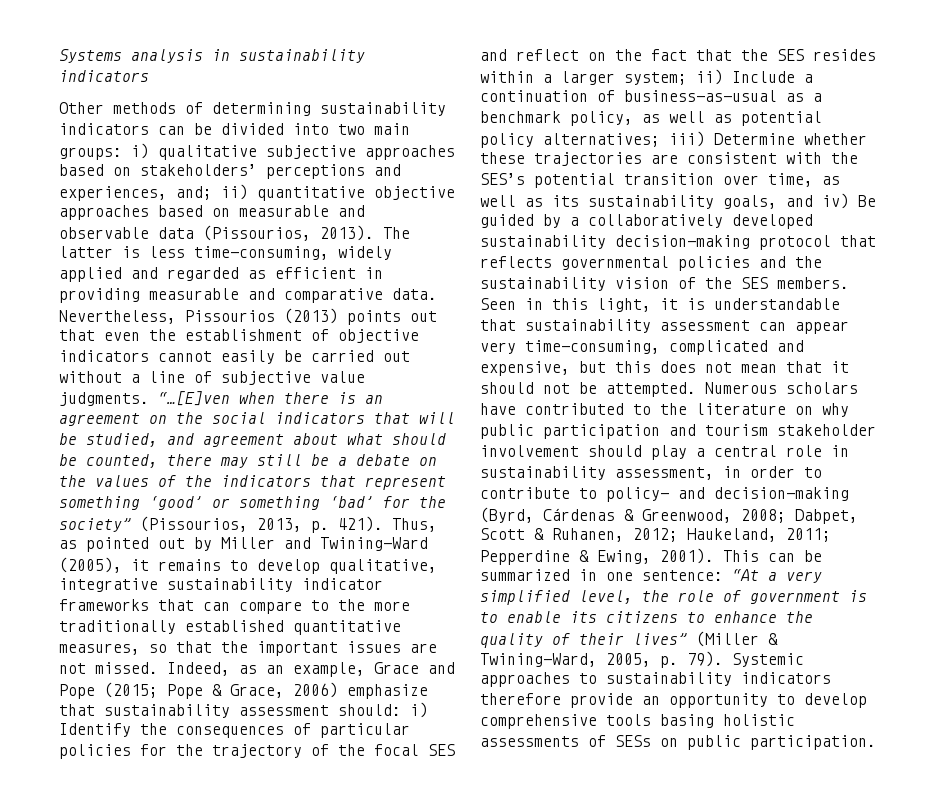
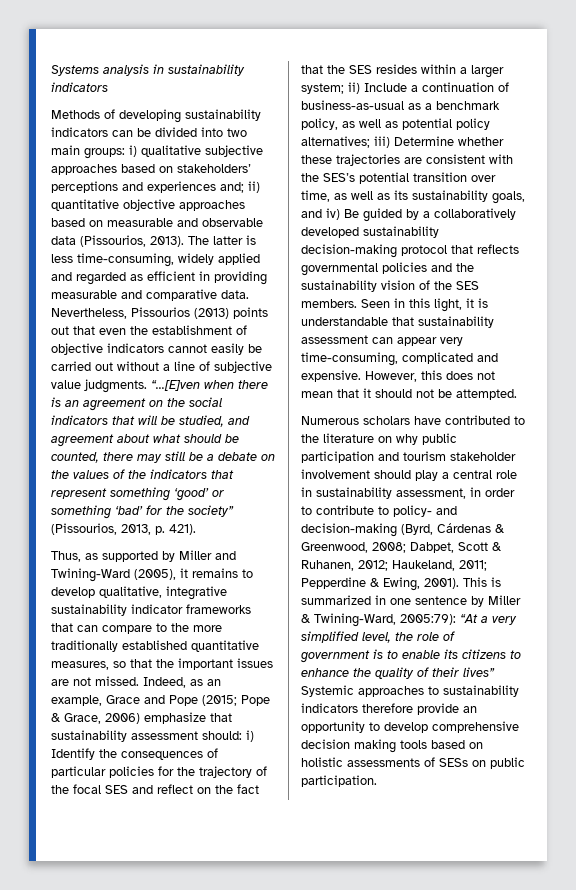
[59,102,311,116] Other methods of determining -> [51,109,181,123] Methods of developing
[59,186,167,201] experiences, -> [147,181,216,193] experiences
(383, 524) none -> (196, 529) //
[86,537,185,552] pointed out -> [102,551,158,562] supported
[480,361,606,376] expensive, but -> [301,370,417,382] expensive. However,
(696, 389) none -> (517, 394) //
[768,550,822,562] can be -> [491,577,501,587] is
[642,570,723,581] sentence: -> [415,595,521,607] [301,613,456,627] sentence by Miller & Twining-Ward, 2005:79):
[696,631,778,647] [480,651,723,668] (Miller & Twining-Ward, 2005, p. 79). -> (495, 672) none
[606,714,714,728] tools basing -> [301,739,483,753] decision making tools based on

